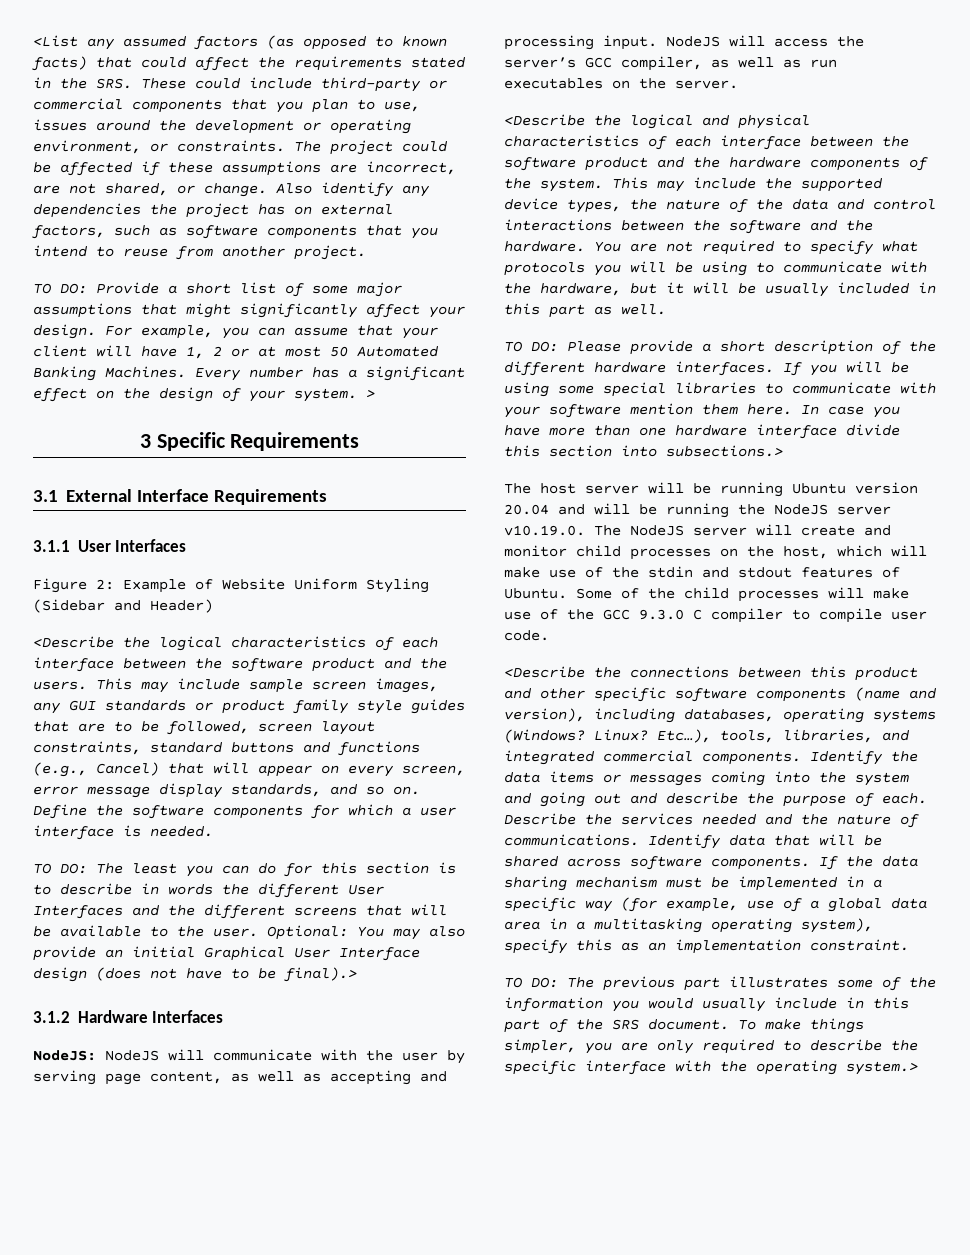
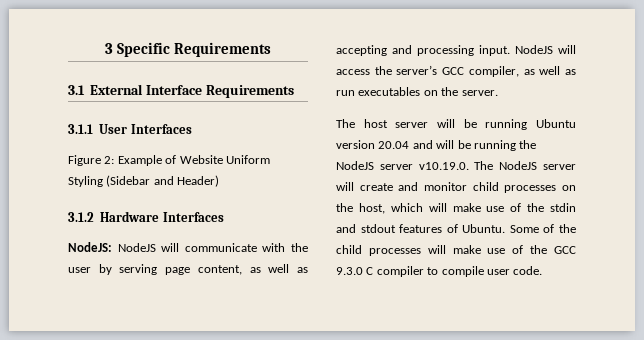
[33,35,447,50] [32,56,466,71] [33,77,447,92] [33,98,420,113] [33,119,411,134] [33,140,448,155] [33,161,456,176] [33,182,430,197] [33,203,393,218] [32,225,438,239] [33,245,366,260] [33,282,402,297] [33,303,465,318] [33,324,438,339] [33,345,439,359] [33,366,465,381] [33,387,375,402] <List any assumed factors (as opposed to known facts) that could affect the requirements stated in the SRS. These could include third-party or commercial components that you plan to use, issues around the development or operating environment, or constraints. The project could be affected if these assumptions are incorrect, are not shared, or change. Also identify any dependencies the project has on external factors, such as software components that you intend to reuse from another project. // TO DO: Provide a short list of some major assumptions that might significantly affect your design. For example, you can assume that your client will have 1, 2 or at most 50 Automated Banking Machines. Every number has a significant effect on the design of your system. > // -> (104, 48) none
[33,636,438,651] [33,657,447,672] [33,678,438,693] [33,699,465,714] [33,721,375,735] [33,741,420,756] [33,762,465,777] [33,783,420,798] [33,804,456,819] [33,825,213,840] [33,862,456,877] [33,883,384,898] [33,904,447,919] [33,925,465,940] [33,946,420,961] [33,967,357,982] // <Describe the logical characteristics of each interface between the software product and the users. This may include sample screen images, any GUI standards or product family style guides that are to be followed, screen layout constraints, standard buttons and functions (e.g., Cancel) that will appear on every screen, error message display standards, and so on. Define the software components for which a user interface is needed. // TO DO: The least you can do for this section is to describe in words the different User Interfaces and the different screens that will be available to the user. Optional: You may also provide an initial Graphical User Interface design (does not have to be final).> -> (220, 181) none
[504,114,810,129] [504,135,909,150] [504,157,928,171] [504,177,883,192] [504,198,936,213] [504,219,873,234] [504,240,918,255] [504,261,927,276] [504,282,936,297] [504,303,666,318] [504,340,936,355] [504,361,909,376] [504,382,936,397] [504,403,900,418] [504,424,900,439] [504,445,783,457] // <Describe the logical and physical characteristics of each interface between the software product and the hardware components of the system. This may include the supported device types, the nature of the data and control interactions between the software and the hardware. You are not required to specify what protocols you will be using to communicate with the hardware, but it will be usually included in this part as well. // TO DO: Please provide a short description of the different hardware interfaces. If you will be using some special libraries to communicate with your software mention them here. In case you have more than one hardware interface divide this section into subsections.> -> (498, 93) none
[504,666,918,681] [504,687,937,702] [504,708,936,723] [504,729,910,743] [504,750,918,765] [504,771,909,786] [504,792,927,807] [504,813,919,828] [504,834,882,849] [504,856,918,870] [504,876,882,891] [504,897,927,912] [504,918,873,933] [504,939,909,954] [504,976,936,991] [504,997,909,1012] [504,1018,864,1033] [504,1039,918,1054] [504,1060,918,1075] // <Describe the connections between this product and other specific software components (name and version), including databases, operating systems (Windows? Linux? Etc…), tools, libraries, and integrated commercial components. Identify the data items or messages coming into the system and going out and describe the purpose of each. Describe the services needed and the nature of communications. Identify data that will be shared across software components. If the data sharing mechanism must be implemented in a specific way (for example, use of a global data area in a multitasking operating system), specify this as an implementation constraint. // TO DO: The previous part illustrates some of the information you would usually include in this part of the SRS document. To make things simpler, you are only required to describe the specific interface with the operating system.> -> (543, 270) none

